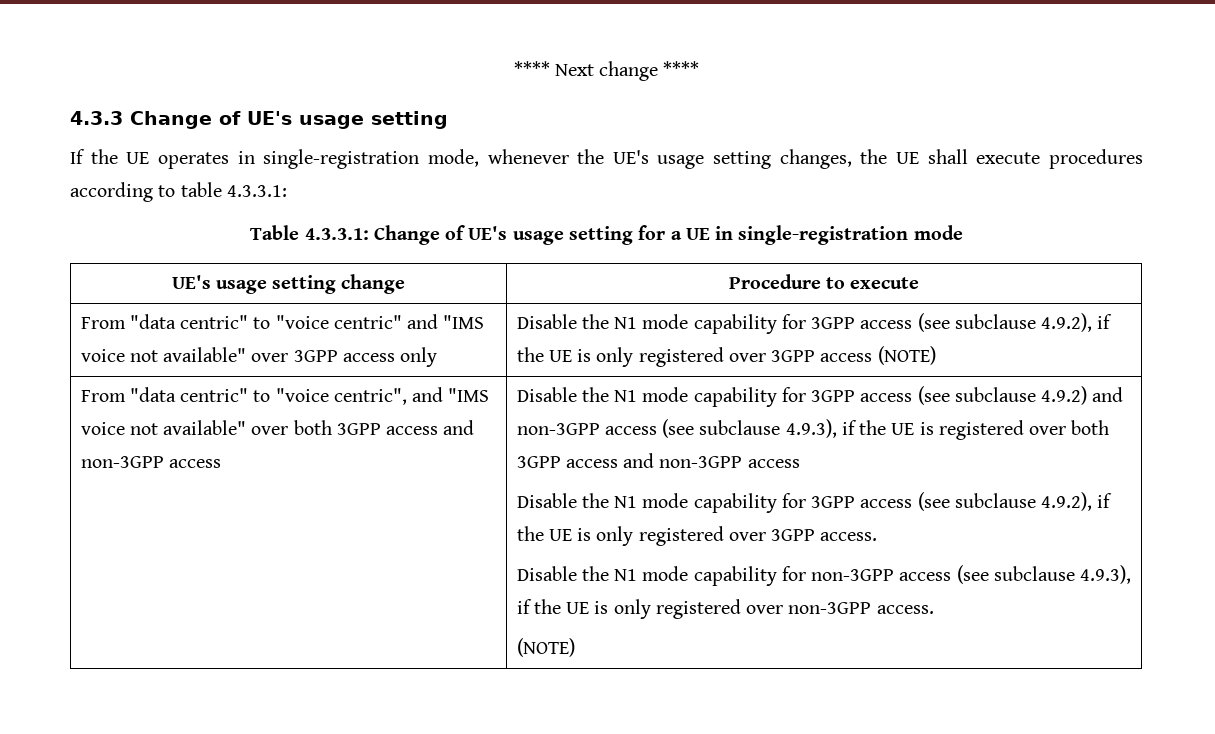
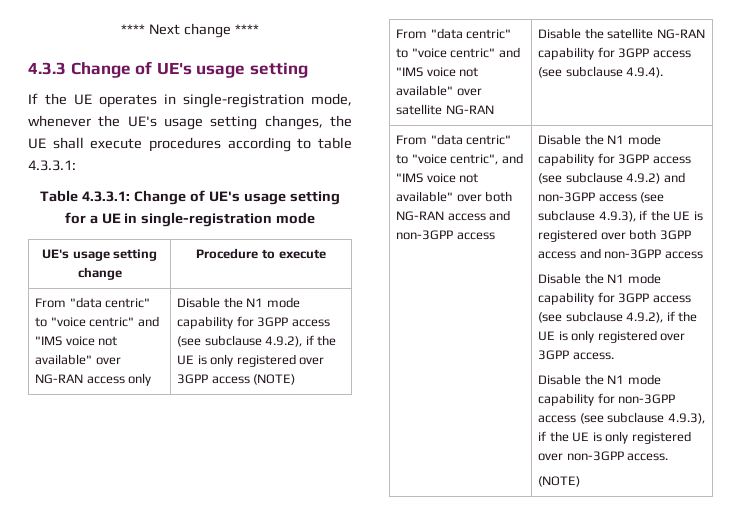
[293,350,338,362] 3GPP -> [35,374,84,384] NG-RAN
(936, 355) none -> [396,28,512,39] [396,47,520,58] [396,67,479,77] [396,85,482,96] [396,104,494,115] [538,28,705,39] [538,47,691,60] [538,66,664,78] // From "data centric" to "voice centric" and "IMS voice not available" over satellite NG-RAN | Disable the satellite NG-RAN capability for 3GPP access (see subclause 4.9.4).
[336,423,381,435] 3GPP -> [396,211,445,221] NG-RAN

